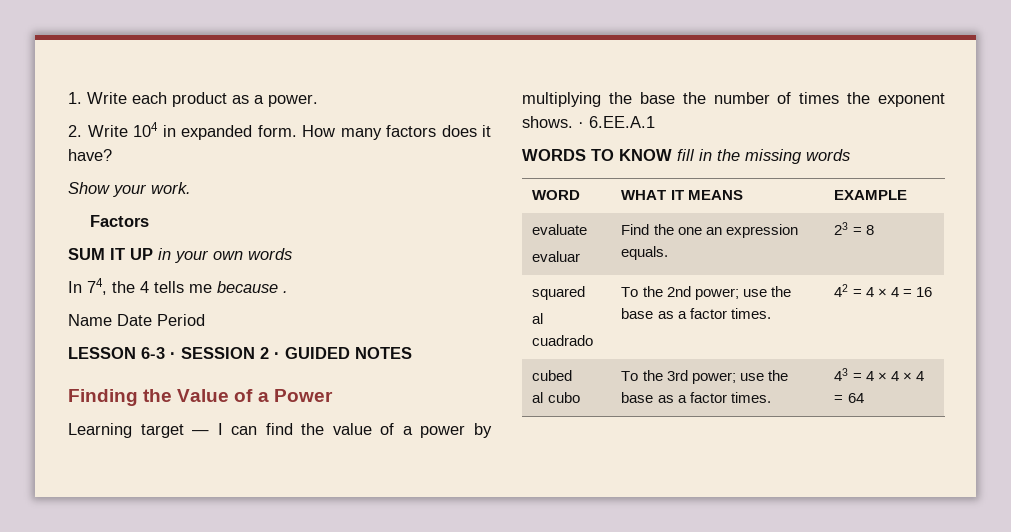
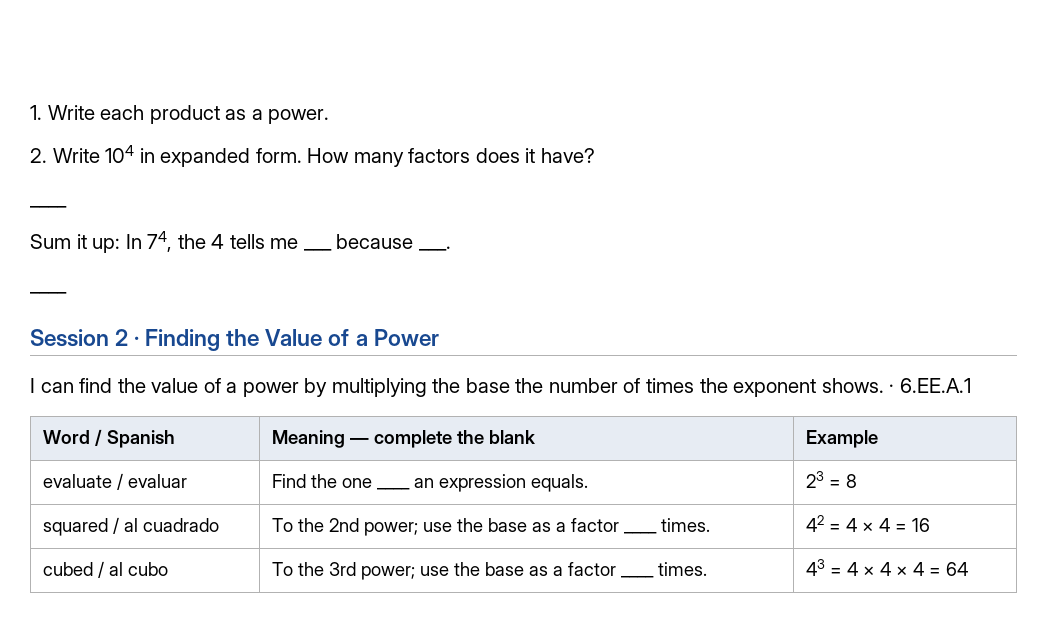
[68,182,191,197] [89,215,149,227] [68,248,292,263] Show your work. // Factors // SUM IT UP in your own words // -> [30,206,67,208] [30,234,121,253] ____ // Sum it up:
[217,281,288,293] [68,314,205,326] [68,347,412,359] because . // Name Date Period // LESSON 6-3 · SESSION 2 · GUIDED NOTES // -> [303,249,332,251] [336,234,451,251] [30,292,67,294] [30,329,140,347] ___ because ___. // ____ // Session 2 ·
[68,423,210,438] Learning target — -> (439, 337) none
[522,149,850,164] [532,190,581,200] [621,190,743,200] [834,190,908,200] // WORDS TO KNOW fill in the missing words // WORD | WHAT IT MEANS | EXAMPLE -> [42,429,175,448] [271,430,535,448] [805,430,878,448] // Word / Spanish | Meaning — complete the blank | Example
(588, 229) // -> [116,473,123,490] /
(702, 231) none -> [376,488,410,490] ____
(586, 293) // -> [112,517,119,534] /
(727, 313) none -> [623,532,657,534] ____
(573, 375) // -> [97,561,104,578] /
(727, 397) none -> [620,576,654,578] ____

